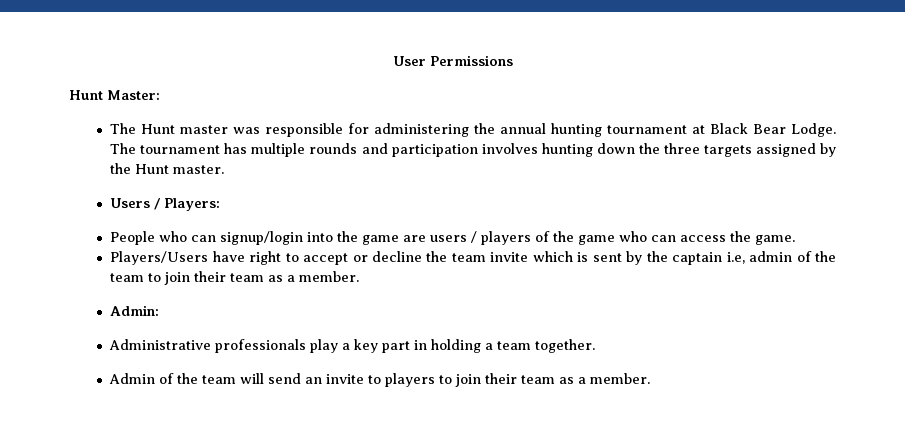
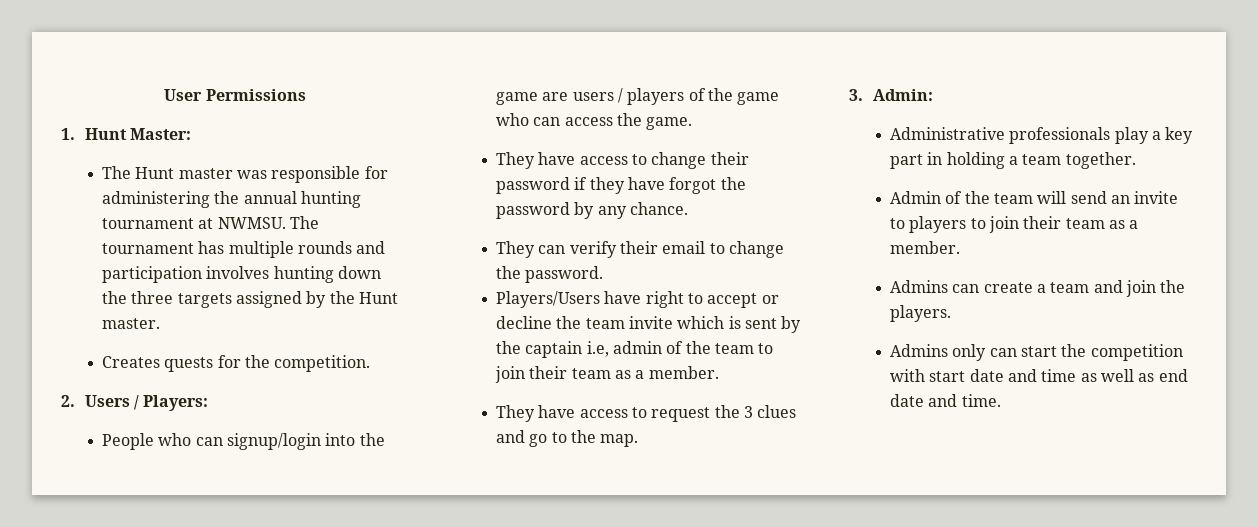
(513, 60) none -> [61,128,75,140] 1.
[710,123,837,137] Black Bear Lodge. -> [217,217,286,229] NWMSU.
(225, 169) none -> [102,355,371,372] [61,395,75,407] Creates quests for the competition. // 2.
(796, 240) none -> [496,152,749,169] [496,177,746,194] [496,202,689,219] [496,241,785,258] [496,266,604,283] // They have access to change their password if they have forgot the password by any chance. // They can verify their email to change the password.
(360, 276) none -> [496,405,797,422] [496,430,639,447] [849,89,863,101] They have access to request the 3 clues and go to the map. // 3.
(651, 378) none -> [890,280,1186,297] [890,305,952,322] [890,344,1183,361] [890,369,1188,382] [890,394,1001,407] // Admins can create a team and join the players. // Admins only can start the competition with start date and time as well as end date and time.

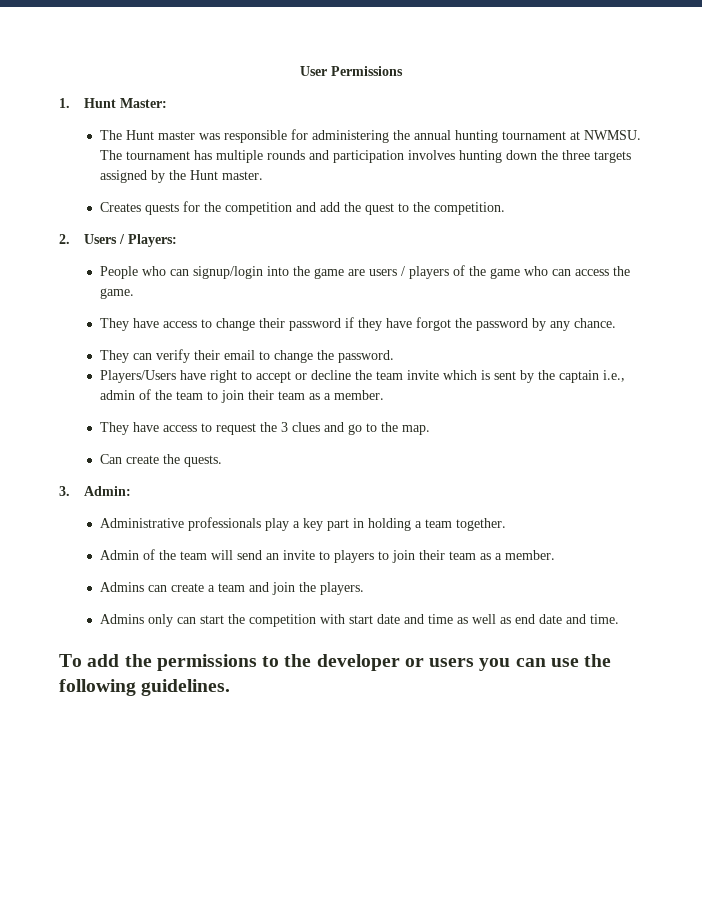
(271, 361) none -> [224,202,430,215] competition and add the quest to the
[586,341,609,357] i.e, -> [602,370,625,382] i.e.,
(639, 440) none -> [99,454,222,467] // Can create the quests.
(1001, 400) none -> [59,654,612,671] [59,679,231,696] // To add the permissions to the developer or users you can use the following guidelines.

